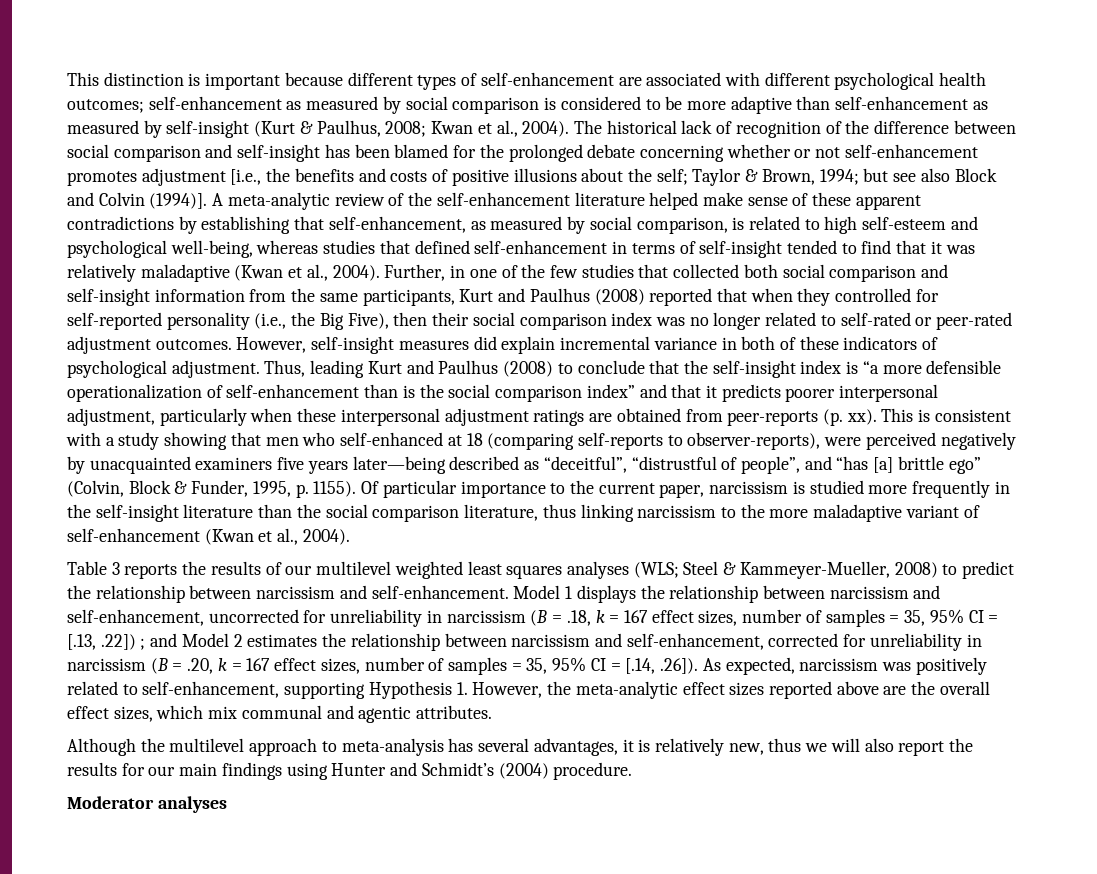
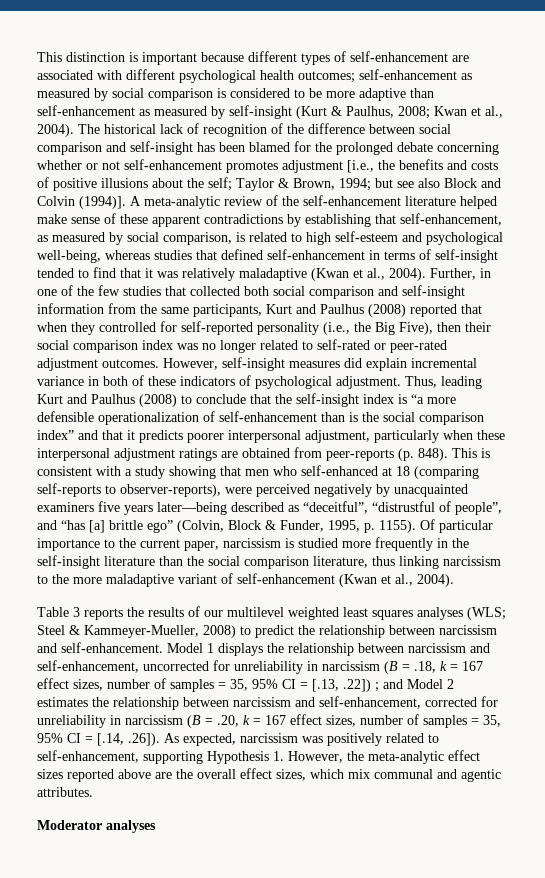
[846,409,877,425] xx). -> [418,448,448,461] 848).
[67,738,974,756] [67,762,633,780] // Although the multilevel approach to meta-analysis has several advantages, it is relatively new, thus we will also report the results for our main findings using Hunter and Schmidt’s (2004) procedure. -> (93, 792) none

